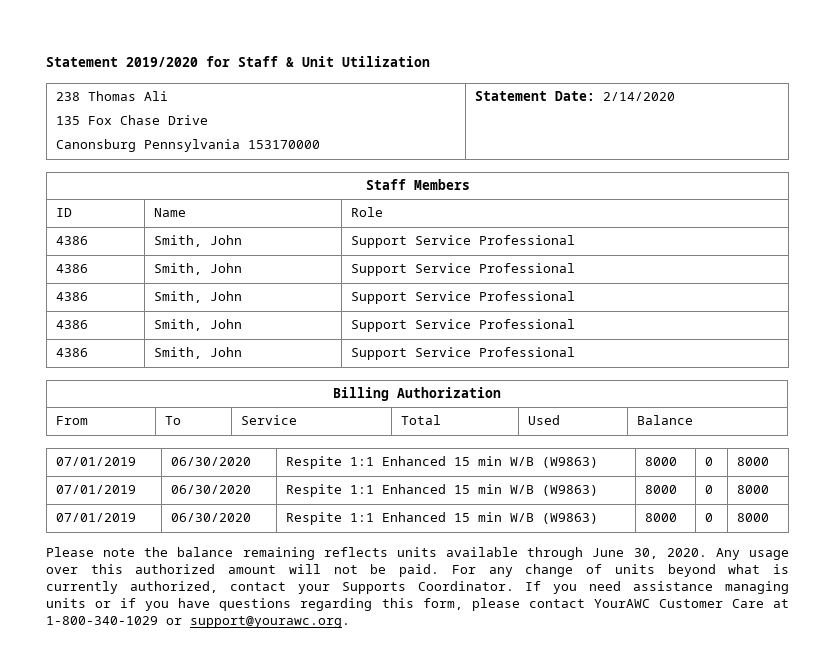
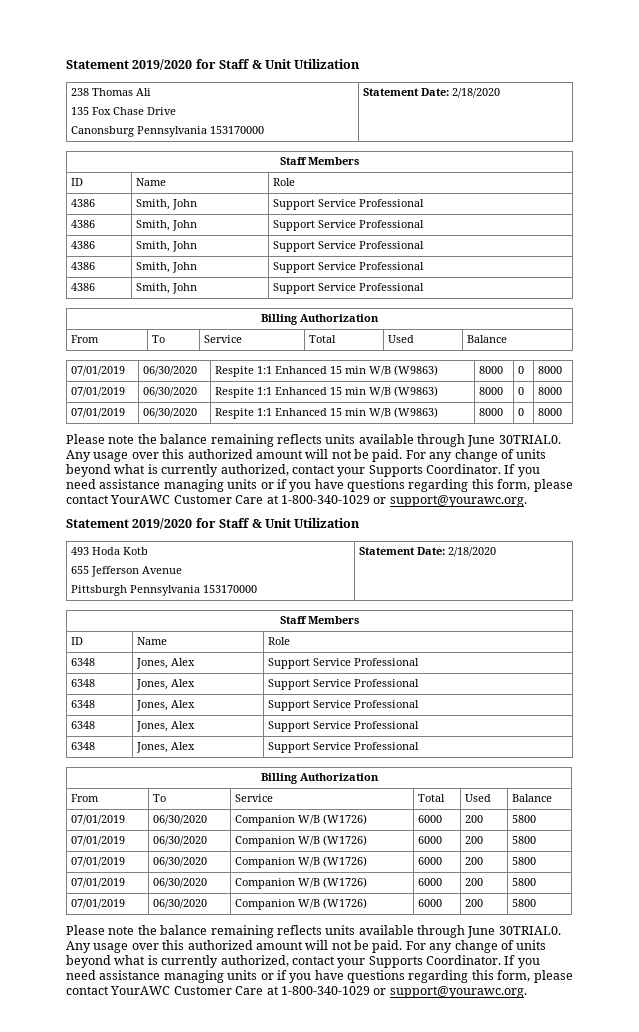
[602,92,675,101] 2/14/2020 -> [452,88,501,98] 2/18/2020
[633,548,707,559] 30, 2020. -> [498,435,561,444] 30TRIAL0.
(350, 622) none -> [66,518,361,529] [71,547,149,555] [71,566,183,577] [71,585,258,596] [359,547,497,557] [280,616,359,624] [71,637,84,645] [137,637,168,645] [268,637,291,645] [71,658,96,666] [136,658,196,669] [268,658,420,669] [71,679,96,687] [136,679,196,690] [268,679,420,690] [71,700,96,708] [136,700,196,711] [268,700,420,711] [71,721,96,729] [136,721,196,732] [268,721,420,732] [71,742,96,750] [136,742,196,753] [268,742,420,753] [260,773,379,784] [71,794,100,802] [153,794,167,802] [235,794,274,802] [418,794,446,802] [465,794,492,802] [512,794,553,802] [71,815,126,825] [153,815,208,825] [235,814,368,826] [418,815,443,823] [465,815,484,823] [512,815,537,823] [71,836,126,846] [153,836,208,846] [235,835,368,847] [418,836,443,844] [465,836,484,844] [512,836,537,844] [71,857,126,867] [153,857,208,867] [235,856,368,868] [418,857,443,865] [465,857,484,865] [512,857,537,865] [71,878,126,888] [153,878,208,888] [235,877,368,889] [418,878,443,886] [465,878,484,886] [512,878,537,886] [71,899,126,909] [153,899,208,909] [235,898,368,910] [418,899,443,907] [465,899,484,907] [512,899,537,907] [66,925,561,938] [66,940,547,953] [66,955,540,968] [66,970,573,983] [66,986,527,998] // Statement 2019/2020 for Staff & Unit Utilization // 493 Hoda Kotb // 655 Jefferson Avenue // Pittsburgh Pennsylvania 153170000 | Statement Date: 2/18/2020 // Staff Members // ID | Name | Role // 6348 | Jones, Alex | Support Service Professional // 6348 | Jones, Alex | Support Service Professional // 6348 | Jones, Alex | Support Service Professional // 6348 | Jones, Alex | Support Service Professional // 6348 | Jones, Alex | Support Service Professional // Billing Authorization // From | To | Service | Total | Used | Balance // 07/01/2019 | 06/30/2020 | Companion W/B (W1726) | 6000 | 200 | 5800 // 07/01/2019 | 06/30/2020 | Companion W/B (W1726) | 6000 | 200 | 5800 // 07/01/2019 | 06/30/2020 | Companion W/B (W1726) | 6000 | 200 | 5800 // 07/01/2019 | 06/30/2020 | Companion W/B (W1726) | 6000 | 200 | 5800 // 07/01/2019 | 06/30/2020 | Companion W/B (W1726) | 6000 | 200 | 5800 // Please note the balance remaining reflects units available through June 30TRIAL0. Any usage over this authorized amount will not be paid. For any change of units beyond what is currently authorized, contact your Supports Coordinator. If you need assistance managing units or if you have questions regarding this form, please contact YourAWC Customer Care at 1-800-340-1029 or support@yourawc.org.

